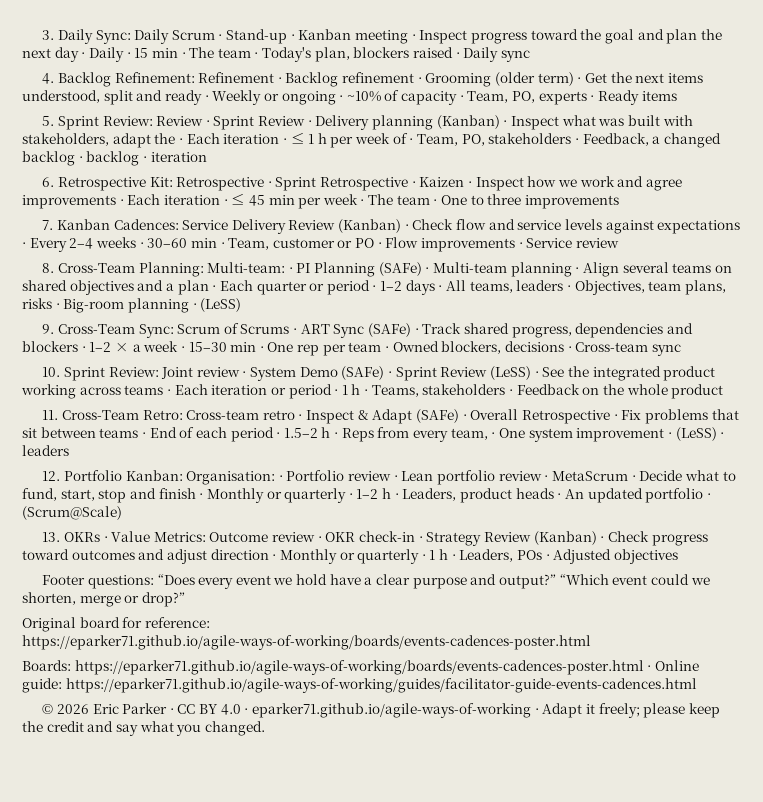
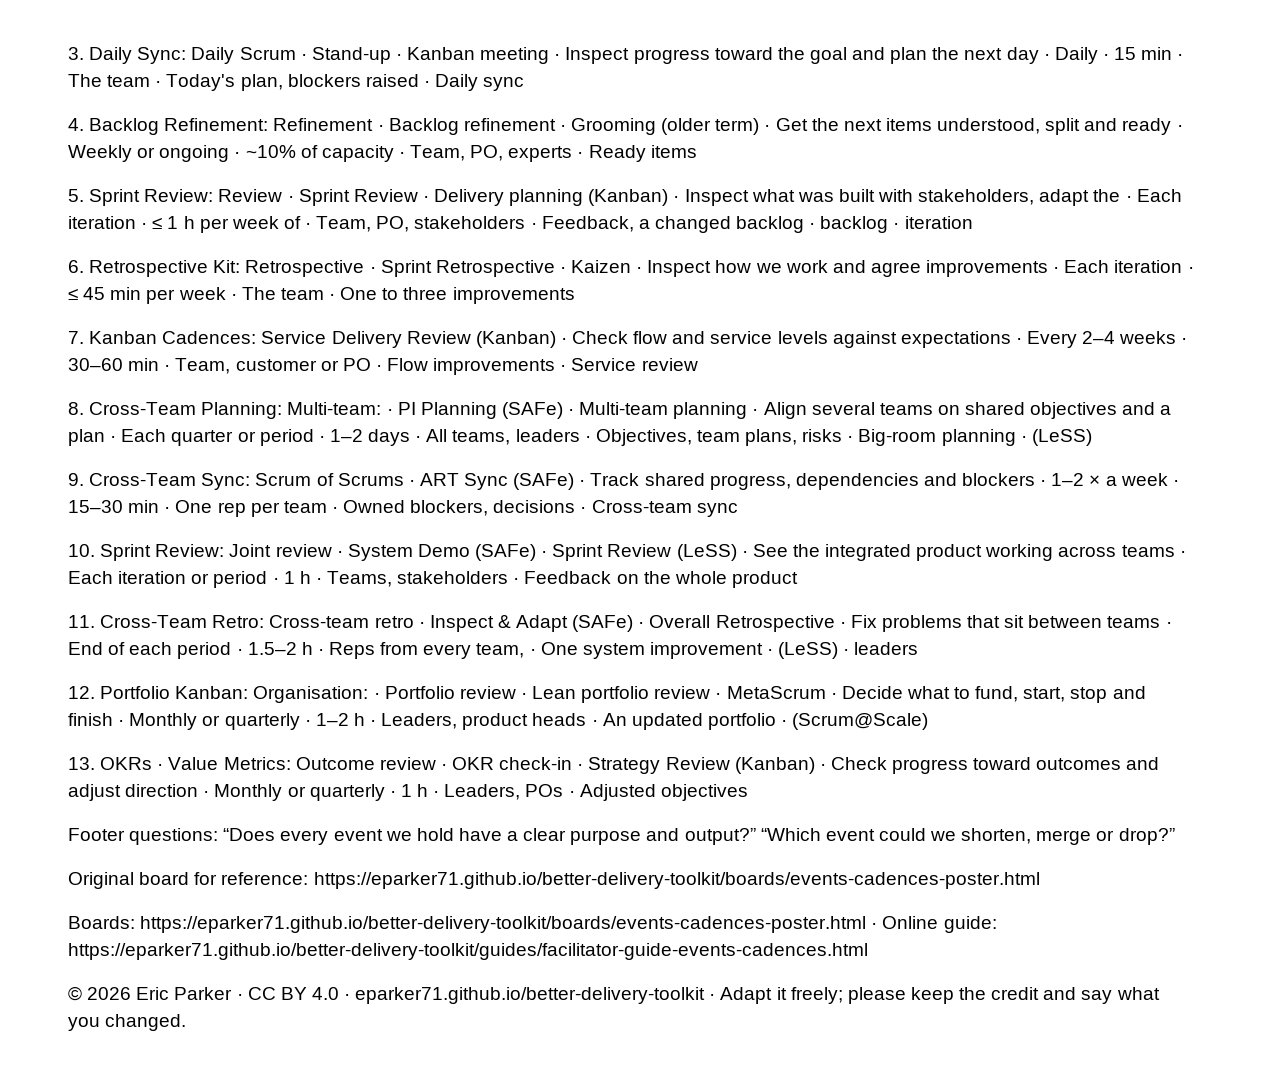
[22,635,591,650] https://eparker71.github.io/agile-ways-of-working/boards/events-cadences-poster.html -> [313,872,1040,889] https://eparker71.github.io/better-delivery-toolkit/boards/events-cadences-poster.html
[74,660,644,675] https://eparker71.github.io/agile-ways-of-working/boards/events-cadences-poster.html -> [140,916,867,933] https://eparker71.github.io/better-delivery-toolkit/boards/events-cadences-poster.html
[65,678,697,693] https://eparker71.github.io/agile-ways-of-working/guides/facilitator-guide-events-cadences.html -> [68,943,868,960] https://eparker71.github.io/better-delivery-toolkit/guides/facilitator-guide-events-cadences.html
[252,703,532,718] eparker71.github.io/agile-ways-of-working -> [355,987,706,1004] eparker71.github.io/better-delivery-toolkit

